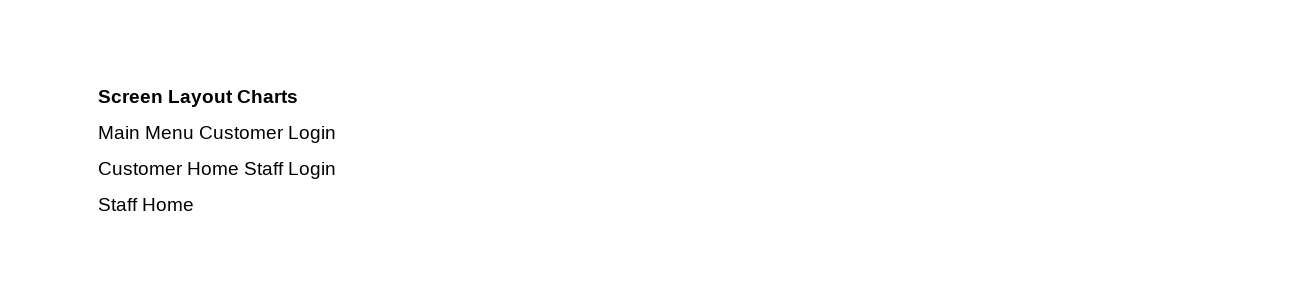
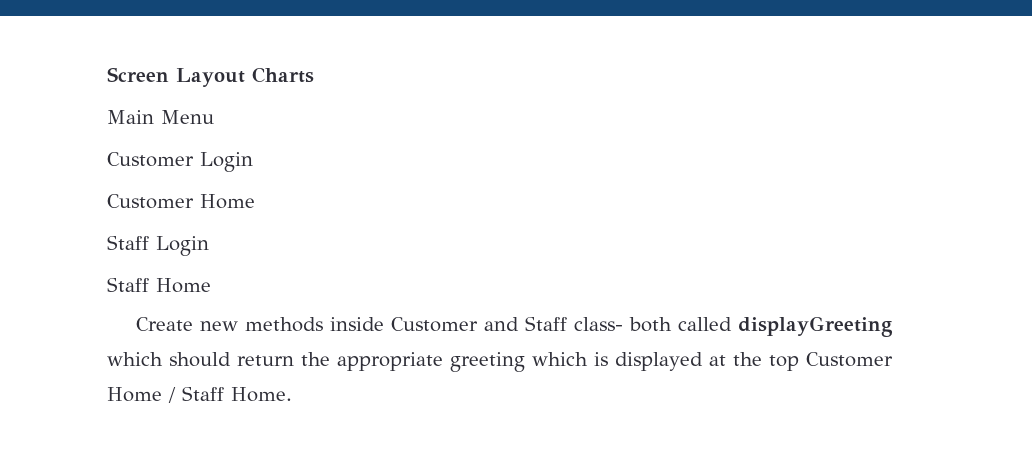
(195, 132) none -> (214, 117) //
(240, 168) none -> (255, 201) //
(195, 204) none -> [135,316,893,337] [107,352,893,372] [107,386,292,403] // Create new methods inside Customer and Staff class- both called displayGreeting which should return the appropriate greeting which is displayed at the top Customer Home / Staff Home.

